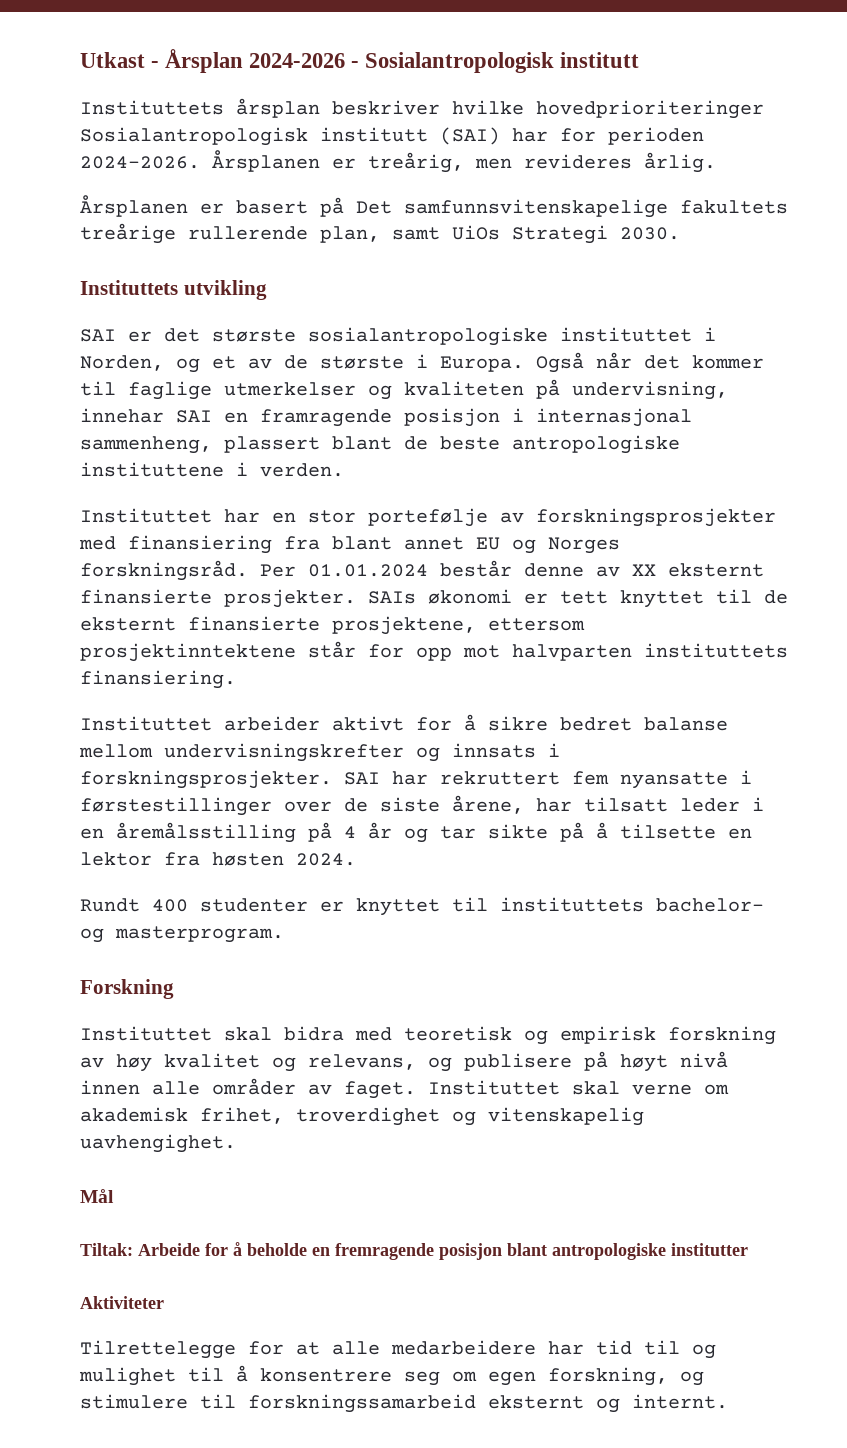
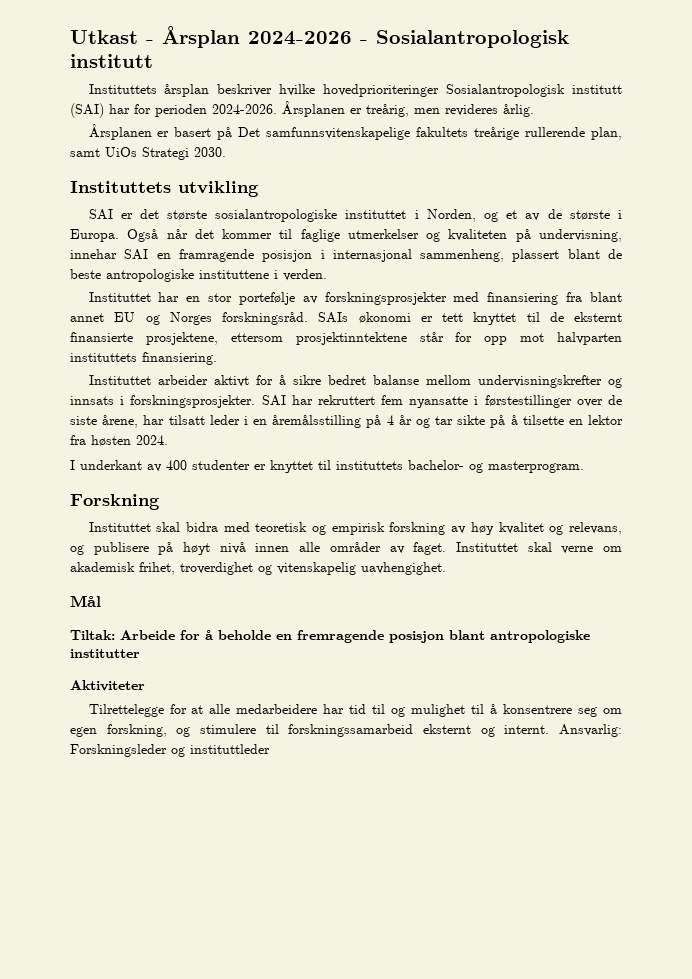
[260,560,764,577] [80,589,356,608] Per 01.01.2024 består denne av XX eksternt finansierte prosjekter. -> (308, 318) none
[80,898,140,912] Rundt -> [70,460,162,472] I underkant av
(728, 1401) none -> [559,724,622,737] [70,744,270,757] Ansvarlig: Forskningsleder og instituttleder

